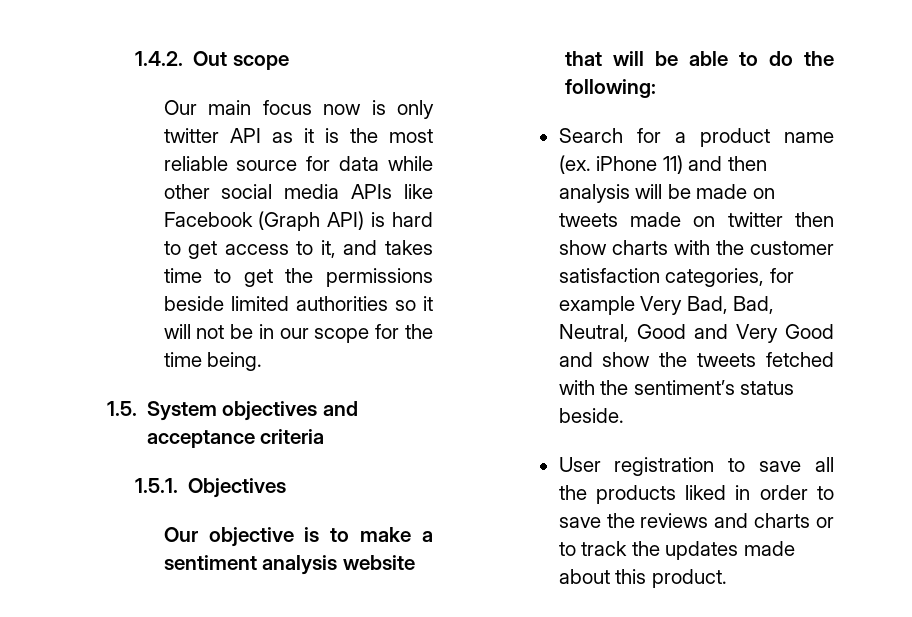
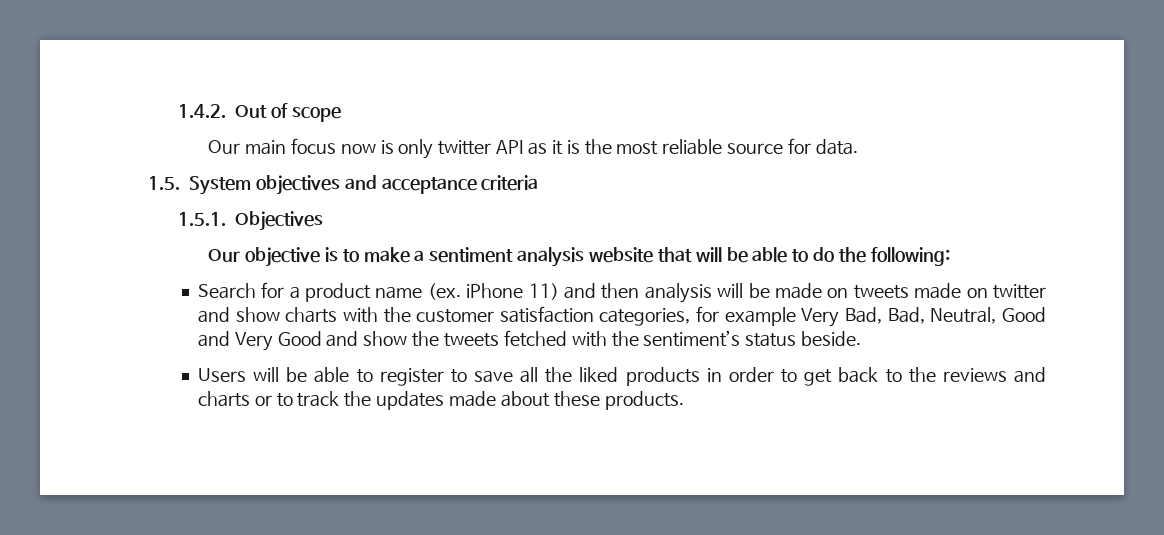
(228, 58) none -> [270,103,288,118] of
[339,156,433,171] [163,184,433,199] [163,211,433,231] [163,240,433,259] [163,268,433,287] [163,296,433,311] [163,324,433,343] [163,352,263,371] data while other social media APIs like Facebook (Graph API) is hard to get access to it, and takes time to get the permissions beside limited authorities so it will not be in our scope for the time being. -> [815,139,858,155] data.
[795,212,834,227] then -> [197,307,230,323] and
[558,457,715,476] User registration -> [197,367,444,386] Users will be able to register
[595,485,727,504] products liked -> [579,367,700,386] liked products
[558,517,601,528] save -> [804,367,902,386] get back to
[615,569,727,588] this product. -> [553,391,684,410] these products.

